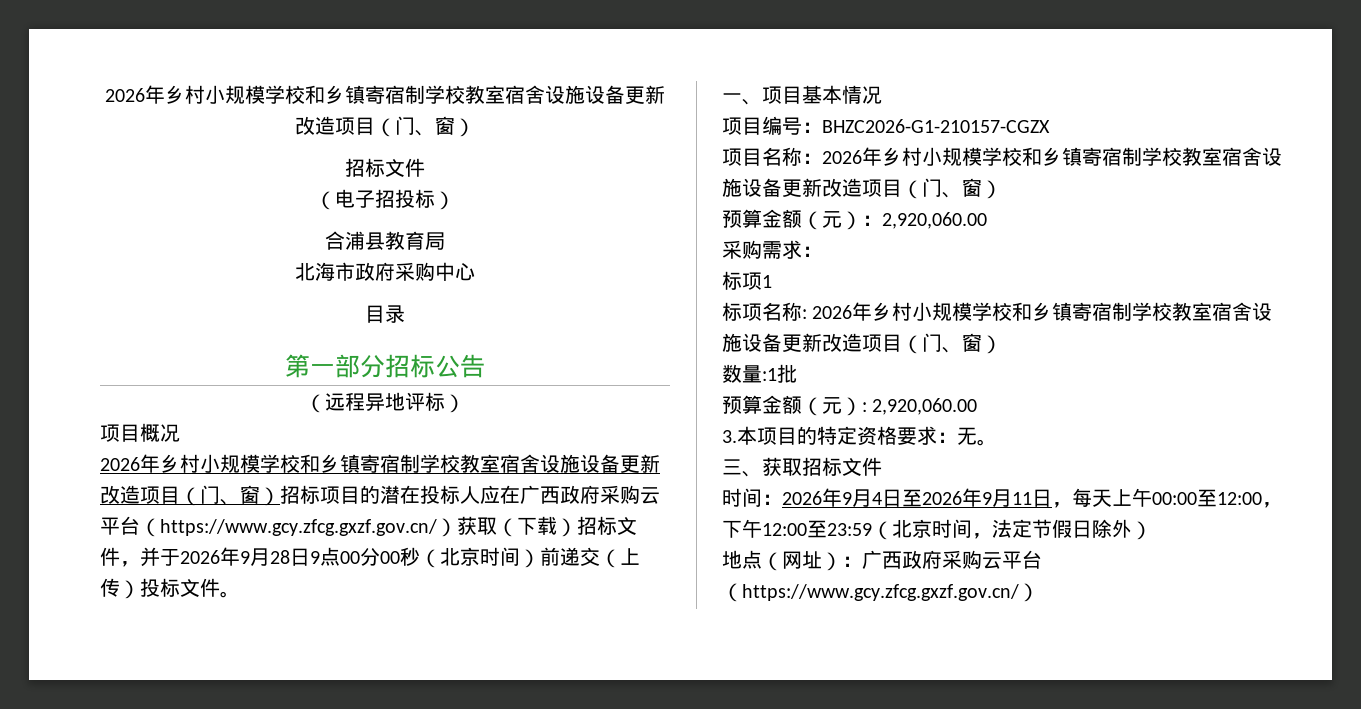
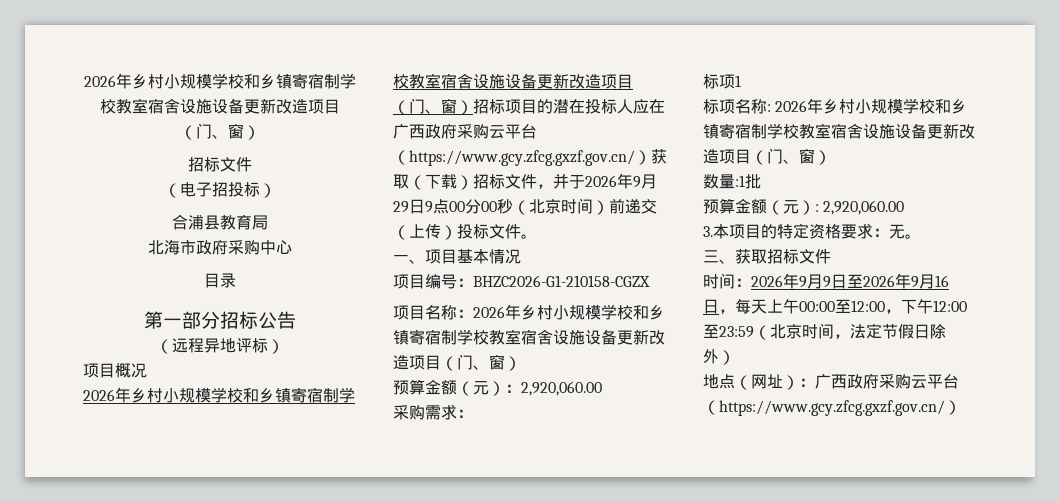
[270,550,290,564] 28 -> [393,201,409,213] 29
[822,119,1050,133] BHZC2026-G1-210157-CGZX -> [473,275,650,287] BHZC2026-G1-210158-CGZX
[872,492,882,505] 4 -> [823,276,831,288] 9
[1012,492,1032,505] 11 -> [935,275,949,287] 16

